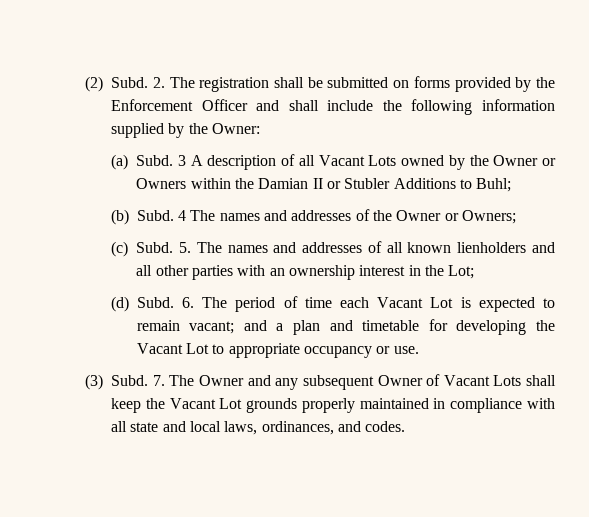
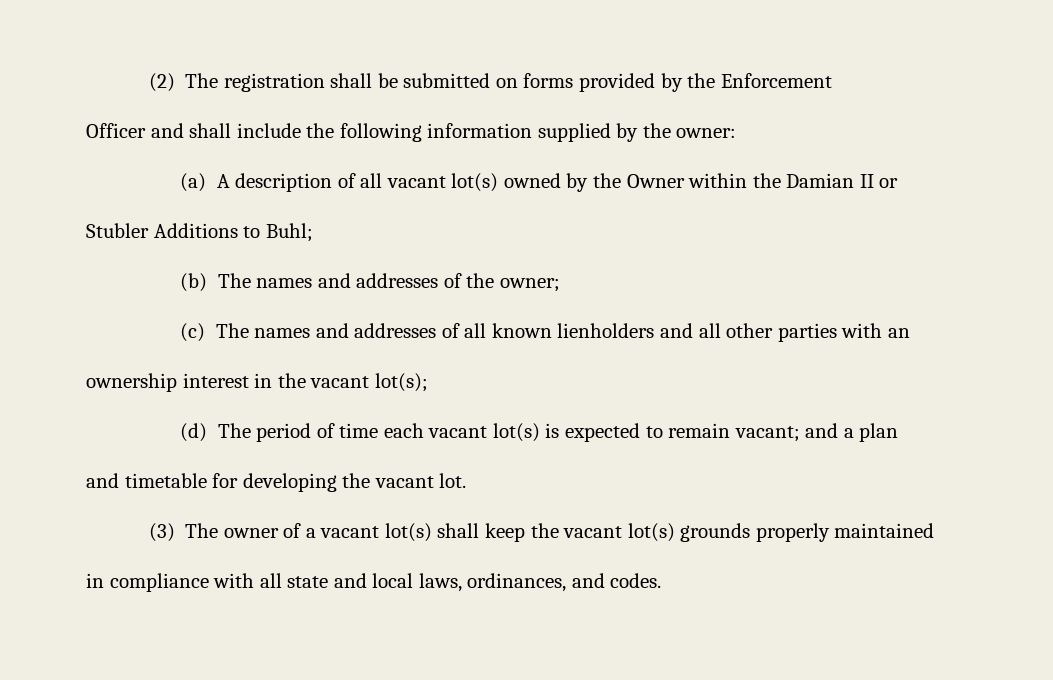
[111,77,165,88] Subd. 2. -> (175, 82) none
(194, 105) none -> (832, 80) //
[212,123,261,134] Owner: -> [676,128,737,138] owner:
[136,155,187,166] Subd. 3 -> (207, 182) none
[318,155,397,166] Vacant Lots -> [386,173,499,192] vacant lot(s)
[542,158,556,166] [136,178,187,189] or Owners -> (685, 181) none
(341, 185) none -> (899, 183) //
[136,210,187,221] Subd. 4 -> (208, 282) none
[396,210,516,224] Owner or Owners; -> [499,278,560,292] owner;
[136,242,192,253] Subd. 5. -> (206, 332) none
(285, 272) none -> (910, 333) //
[448,265,475,279] Lot; -> [310,373,428,392] vacant lot(s);
[136,297,194,308] Subd. 6. -> (208, 432) none
[377,297,454,308] Vacant Lot -> [428,423,540,442] vacant lot(s)
(321, 327) none -> (899, 432) //
[136,343,419,358] [85,374,522,390] Vacant Lot to appropriate occupancy or use. // (3) Subd. 7. The Owner and any subsequent Owner of Vacant Lots -> [374,473,467,488] [148,523,432,542] vacant lot. // (3) The owner of a vacant lot(s)
[169,398,243,409] Vacant Lot -> [563,523,675,542] vacant lot(s)
(429, 403) none -> (935, 530) //

